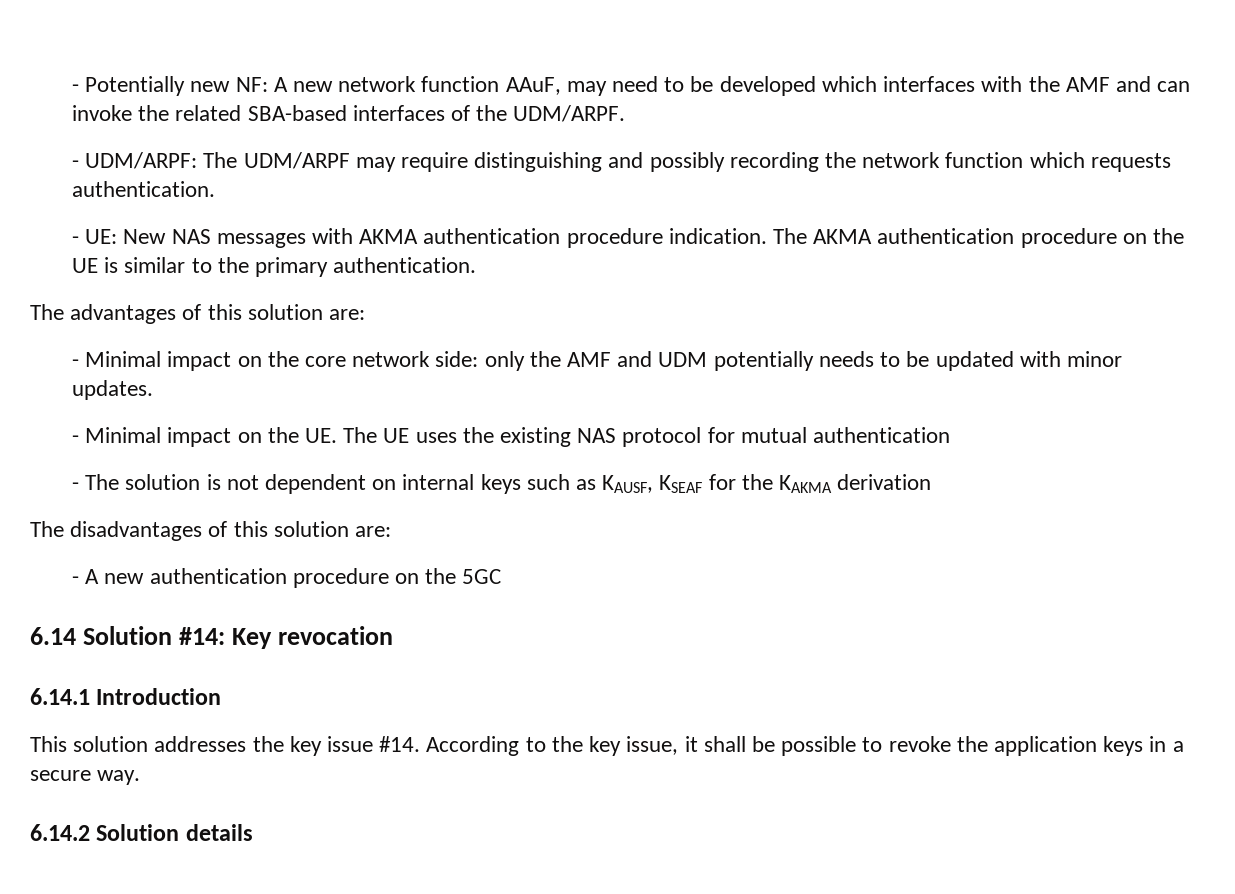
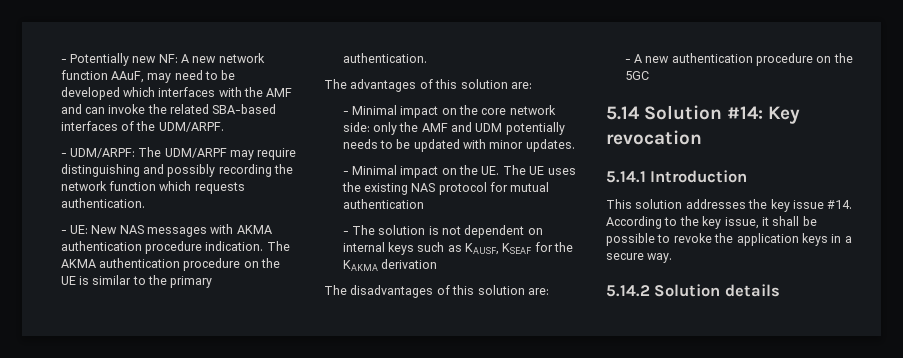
[30,627,76,645] 6.14 -> [606,106,640,120] 5.14
[30,688,90,705] 6.14.1 -> [606,171,646,183] 5.14.1
[30,824,90,841] 6.14.2 -> [606,285,650,297] 5.14.2

